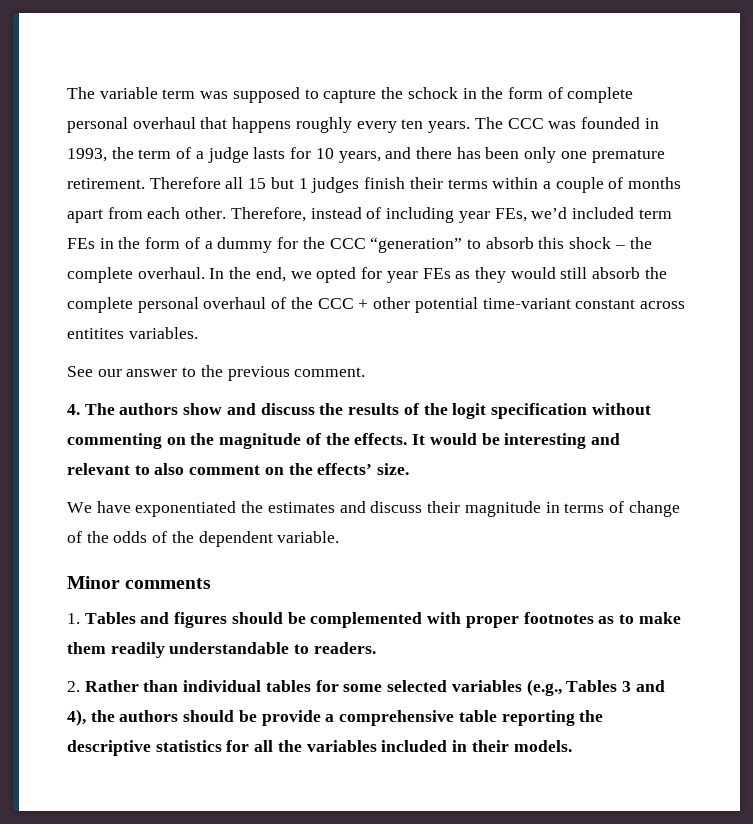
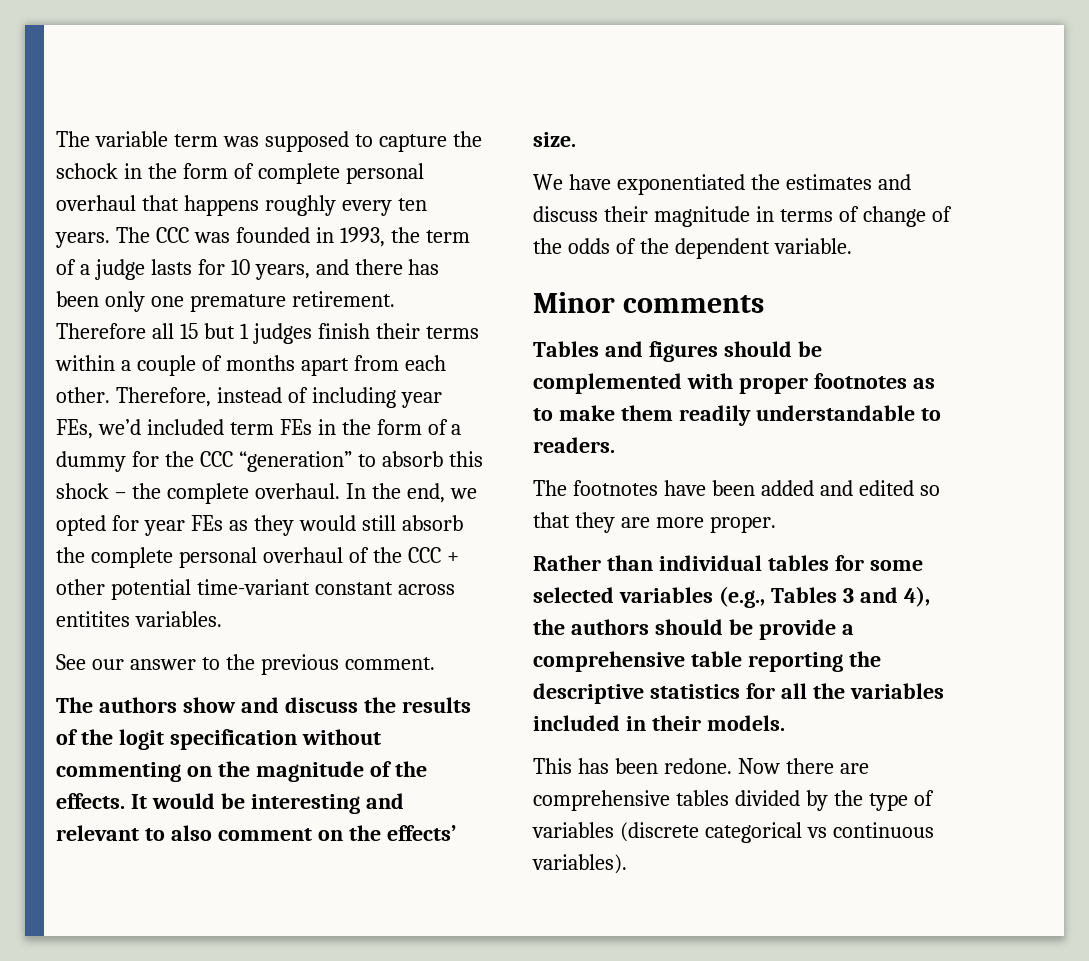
[67,404,80,415] 4. -> (435, 663) none
[67,613,80,624] 1. -> (764, 304) none
[67,681,80,692] 2. -> [533,480,940,496] [533,512,776,533] The footnotes have been added and edited so that they are more proper. //
(572, 746) none -> [533,758,869,774] [533,790,934,811] [532,822,934,843] [532,854,627,874] // This has been redone. Now there are comprehensive tables divided by the type of variables (discrete categorical vs continuous variables).

